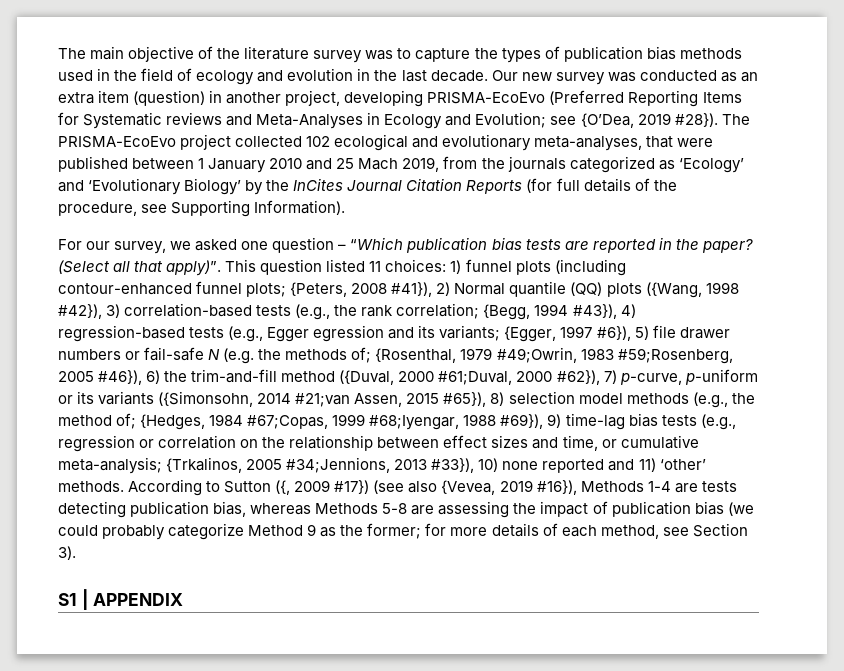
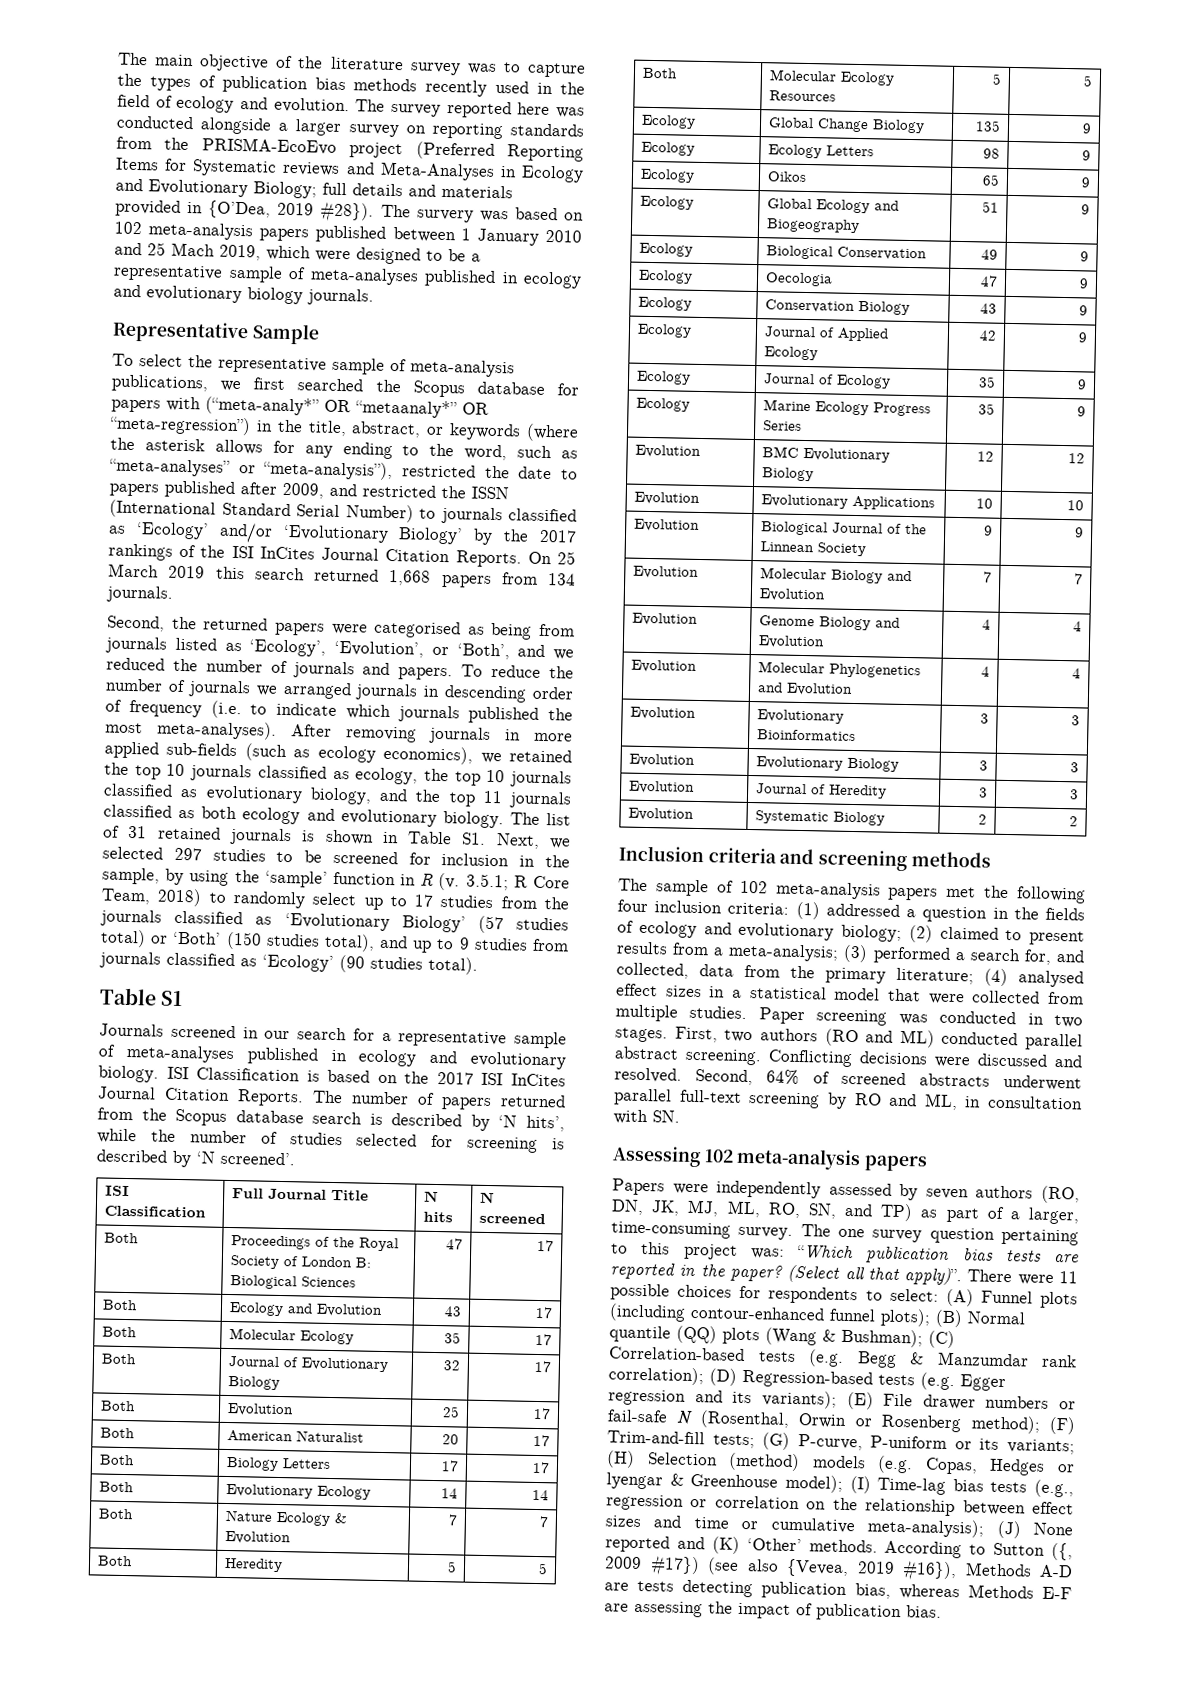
(742, 53) none -> [425,79,488,97] recently
[287,68,758,85] [58,90,546,107] evolution in the last decade. Our new survey was conducted as an extra item (question) in another project, developing PRISMA-EcoEvo -> [273,97,585,119] [116,115,584,140] [116,136,404,159] evolution. The survey reported here was conducted alongside a larger survey on reporting standards from the PRISMA-EcoEvo project
[475,112,750,128] [58,134,714,151] Evolution; see {O’Dea, 2019 #28}). The PRISMA-EcoEvo project collected 102 ecological and evolutionary meta-analyses, that were -> [148,179,513,199] [115,199,584,223] [114,221,310,242] Evolutionary Biology; full details and materials provided in {O’Dea, 2019 #28}). The survery was based on 102 meta-analysis papers
[443,156,744,173] [58,180,84,192] from the journals categorized as ‘Ecology’ and -> [266,245,481,265] [113,264,582,289] [113,284,374,306] [112,320,320,345] [112,353,515,378] [111,374,579,398] [111,396,489,419] [109,415,579,442] [110,437,578,461] [109,458,578,481] [109,480,509,500] [109,499,577,525] [108,522,273,543] which were designed to be a representative sample of meta-analyses published in ecology and evolutionary biology journals. // Representative Sample // To select the representative sample of meta-analysis publications, we first searched the Scopus database for papers with (“meta-analy*” OR “metaanaly*” OR “meta-regression”) in the title, abstract, or keywords (where the asterisk allows for any ending to the word, such as “meta-analyses” or “meta-analysis”), restricted the date to papers published after 2009, and restricted the ISSN (International Standard Serial Number) to journals classified as ‘Ecology’ and/or
[293,178,677,194] [58,200,346,217] [58,237,347,254] InCites Journal Citation Reports (for full details of the procedure, see Supporting Information). // For our survey, we asked one question – -> [538,529,577,543] [108,543,576,568] [108,563,576,588] [106,585,173,603] [107,615,575,640] [105,636,574,660] [106,657,575,681] [105,678,574,703] [105,699,573,724] [105,720,573,744] [104,741,572,765] [104,762,572,788] [103,783,572,809] [103,804,571,829] [103,825,571,849] [102,846,570,868] [102,867,570,891] [101,888,569,910] [100,909,569,934] [100,929,569,953] [99,951,478,975] [99,987,184,1007] [99,1023,567,1049] [98,1044,566,1070] [98,1065,566,1087] [98,1086,566,1111] [97,1107,565,1132] [97,1128,565,1153] [96,1149,295,1168] [105,1185,131,1197] [104,1205,207,1218] [232,1188,370,1201] [424,1190,440,1203] [423,1211,454,1223] [480,1191,496,1204] [479,1212,547,1225] [104,1232,140,1244] [231,1235,400,1252] [230,1255,372,1269] [230,1275,357,1290] [445,1238,463,1250] [536,1239,554,1252] [102,1299,139,1311] [229,1302,384,1317] [443,1306,462,1317] [534,1306,553,1319] [102,1326,138,1338] [229,1328,355,1345] [443,1332,461,1344] [534,1333,552,1346] [101,1353,138,1365] [228,1356,390,1373] [228,1376,281,1391] [442,1360,460,1371] [533,1360,552,1373] [100,1400,137,1412] [227,1403,295,1417] [441,1406,460,1418] [532,1407,551,1420] [100,1427,136,1439] [227,1430,365,1443] [441,1434,459,1445] [532,1434,550,1447] [99,1454,136,1466] [226,1456,332,1472] [440,1460,459,1472] [531,1461,550,1474] [99,1481,135,1493] [226,1483,372,1500] [440,1488,458,1499] [531,1489,549,1501] [98,1508,135,1520] [225,1509,349,1527] [225,1530,292,1545] [447,1514,458,1526] [538,1516,548,1528] [97,1555,134,1567] [224,1557,284,1573] [446,1561,457,1573] [537,1563,548,1575] [642,67,679,79] [769,69,896,86] [769,90,837,102] [991,73,1002,85] [1082,75,1093,87] [641,114,697,129] [768,117,926,134] [974,120,1001,132] [1081,123,1092,134] [641,141,696,156] [768,144,875,159] [982,148,1000,159] [1081,150,1091,161] [640,168,696,183] [767,171,808,182] [981,174,1000,186] [1080,177,1091,188] [640,195,695,210] [767,198,900,214] [766,218,861,234] [981,201,999,213] [1080,204,1090,215] [639,242,694,257] [766,245,928,261] [980,249,998,260] [1079,251,1089,262] [638,269,694,284] [765,272,834,287] [979,275,998,287] [1078,278,1089,289] [638,296,693,311] [765,299,911,316] [979,303,997,314] [1078,305,1088,316] [637,323,693,338] [764,326,890,342] [764,346,819,361] [978,330,997,341] [1077,332,1088,343] [636,370,692,385] [763,373,892,389] [977,376,996,388] [1076,379,1087,390] [636,397,691,412] [763,399,932,417] [763,420,803,431] [977,403,995,415] [1076,406,1086,417] [635,444,702,459] [762,446,891,463] [762,467,815,482] [976,451,994,462] [1067,453,1085,464] [634,491,701,505] [761,494,936,511] [975,498,993,509] [1066,500,1084,511] [634,518,701,532] [761,521,928,536] [760,541,867,557] [983,525,993,536] [1074,527,1084,538] [633,565,700,579] [760,567,913,584] [759,588,827,602] [982,571,992,583] [1073,573,1083,585] [632,612,699,626] [759,615,901,631] [758,635,826,649] [981,619,991,630] [1072,621,1082,632] [631,659,698,673] [758,661,922,679] [758,682,854,696] [980,666,990,677] [1071,668,1081,679] [630,706,697,720] [757,709,845,724] [757,729,857,742] [979,713,989,724] [1070,715,1080,726] [629,753,696,767] [756,756,900,772] [978,760,988,771] [1069,762,1079,773] [629,780,696,794] [756,783,888,799] [978,787,988,798] [1068,789,1079,800] [628,807,695,821] [755,810,886,826] [977,814,987,825] [1068,816,1078,827] [618,845,991,872] [618,878,1086,904] [617,899,1085,923] [617,920,1085,946] [616,941,1085,965] [616,962,1084,988] [616,983,1084,1005] [615,1004,1083,1028] [615,1026,1083,1051] [614,1046,1083,1068] [614,1067,1082,1091] [613,1088,1083,1111] [613,1109,680,1125] [612,1145,929,1172] [612,1178,1080,1204] [611,1199,1080,1225] [611,1221,1079,1246] [611,1241,785,1260] 2017 rankings of the ISI InCites Journal Citation Reports. On 25 March 2019 this search returned 1,668 papers from 134 journals. // Second, the returned papers were categorised as being from journals listed as ‘Ecology’, ‘Evolution’, or ‘Both’, and we reduced the number of journals and papers. To reduce the number of journals we arranged journals in descending order of frequency (i.e. to indicate which journals published the most meta-analyses). After removing journals in more applied sub-fields (such as ecology economics), we retained the top 10 journals classified as ecology, the top 10 journals classified as evolutionary biology, and the top 11 journals classified as both ecology and evolutionary biology. The list of 31 retained journals is shown in Table S1. Next, we selected 297 studies to be screened for inclusion in the sample, by using the ‘sample’ function in R (v. 3.5.1; R Core Team, 2018) to randomly select up to 17 studies from the journals classified as ‘Evolutionary Biology’ (57 studies total) or ‘Both’ (150 studies total), and up to 9 studies from journals classified as ‘Ecology’ (90 studies total). // Table S1 // Journals screened in our search for a representative sample of meta-analyses published in ecology and evolutionary biology. ISI Classification is based on the 2017 ISI InCites Journal Citation Reports. The number of papers returned from the Scopus database search is described by ‘N hits’, while the number of studies selected for screening is described by ‘N screened’. // ISI Classification | Full Journal Title | N hits | N screened // Both | Proceedings of the Royal Society of London B: Biological Sciences | 47 | 17 // Both | Ecology and Evolution | 43 | 17 // Both | Molecular Ecology | 35 | 17 // Both | Journal of Evolutionary Biology | 32 | 17 // Both | Evolution | 25 | 17 // Both | American Naturalist | 20 | 17 // Both | Biology Letters | 17 | 17 // Both | Evolutionary Ecology | 14 | 14 // Both | Nature Ecology & Evolution | 7 | 7 // Both | Heredity | 5 | 5 // Both | Molecular Ecology Resources | 5 | 5 // Ecology | Global Change Biology | 135 | 9 // Ecology | Ecology Letters | 98 | 9 // Ecology | Oikos | 65 | 9 // Ecology | Global Ecology and Biogeography | 51 | 9 // Ecology | Biological Conservation | 49 | 9 // Ecology | Oecologia | 47 | 9 // Ecology | Conservation Biology | 43 | 9 // Ecology | Journal of Applied Ecology | 42 | 9 // Ecology | Journal of Ecology | 35 | 9 // Ecology | Marine Ecology Progress Series | 35 | 9 // Evolution | BMC Evolutionary Biology | 12 | 12 // Evolution | Evolutionary Applications | 10 | 10 // Evolution | Biological Journal of the Linnean Society | 9 | 9 // Evolution | Molecular Biology and Evolution | 7 | 7 // Evolution | Genome Biology and Evolution | 4 | 4 // Evolution | Molecular Phylogenetics and Evolution | 4 | 4 // Evolution | Evolutionary Bioinformatics | 3 | 3 // Evolution | Evolutionary Biology | 3 | 3 // Evolution | Journal of Heredity | 3 | 3 // Evolution | Systematic Biology | 2 | 2 // Inclusion criteria and screening methods // The sample of 102 meta-analysis papers met the following four inclusion criteria: (1) addressed a question in the fields of ecology and evolutionary biology; (2) claimed to present results from a meta-analysis; (3) performed a search for, and collected, data from the primary literature; (4) analysed effect sizes in a statistical model that were collected from multiple studies. Paper screening was conducted in two stages. First, two authors (RO and ML) conducted parallel abstract screening. Conflicting decisions were discussed and resolved. Second, 64% of screened abstracts underwent parallel full-text screening by RO and ML, in consultation with SN. // Assessing 102 meta-analysis papers // Papers were independently assessed by seven authors (RO, DN, JK, MJ, ML, RO, SN, and TP) as part of a larger, time-consuming survey. The one survey question pertaining to this project was:
[225,259,626,276] [58,281,739,298] [58,303,636,320] [58,325,676,342] This question listed 11 choices: 1) funnel plots (including contour-enhanced funnel plots; {Peters, 2008 #41}), 2) Normal quantile (QQ) plots ({Wang, 1998 #42}), 3) correlation-based tests (e.g., the rank correlation; {Begg, 1994 #43}), 4) regression-based tests (e.g., Egger egression and its variants; {Egger, 1997 #6}), 5) file -> [967,1269,1078,1285] [610,1283,1078,1309] [609,1303,1026,1328] [609,1325,955,1349] [609,1346,1077,1368] [608,1366,1006,1392] [608,1389,914,1410] There were 11 possible choices for respondents to select: (A) Funnel plots (including contour-enhanced funnel plots); (B) Normal quantile (QQ) plots (Wang & Bushman); (C) Correlation-based tests (e.g. Begg & Manzumdar rank correlation); (D) Regression-based tests (e.g. Egger regression and its variants); (E) File
[223,347,733,364] [58,369,758,385] [58,391,755,408] [58,413,625,430] (e.g. the methods of; {Rosenthal, 1979 #49;Owrin, 1983 #59;Rosenberg, 2005 #46}), 6) the trim-and-fill method ({Duval, 2000 #61;Duval, 2000 #62}), 7) p-curve, p-uniform or its variants ({Simonsohn, 2014 #21;van Assen, 2015 #65}), 8) selection model methods (e.g., the method of; {Hedges, 1984 #67;Copas, 1999 #68;Iyengar, 1988 #69}), 9) time-lag -> [699,1410,1076,1435] [607,1430,1075,1455] [606,1450,1075,1476] [606,1472,947,1495] (Rosenthal, Orwin or Rosenberg method); (F) Trim-and-fill tests; (G) P-curve, P-uniform or its variants; (H) Selection (method) models (e.g. Copas, Hedges or lyengar & Greenhouse model); (I) Time-lag
[562,435,598,451] time, -> [693,1517,730,1529] time
[58,457,706,474] meta-analysis; {Trkalinos, 2005 #34;Jennions, 2013 #33}), 10) none reported and 11) ‘other’ -> [867,1518,1073,1539] [605,1535,802,1554] meta-analysis); (J) None reported and (K) ‘Other’
[647,481,671,492] 1-4 -> [1039,1564,1073,1578] A-D
[382,503,408,514] 5-8 -> [1042,1586,1072,1600] E-F
[694,501,754,516] [58,523,748,540] [58,546,76,560] [58,589,184,610] bias (we could probably categorize Method 9 as the former; for more details of each method, see Section 3). // S1 | APPENDIX -> [906,1605,942,1618] bias.

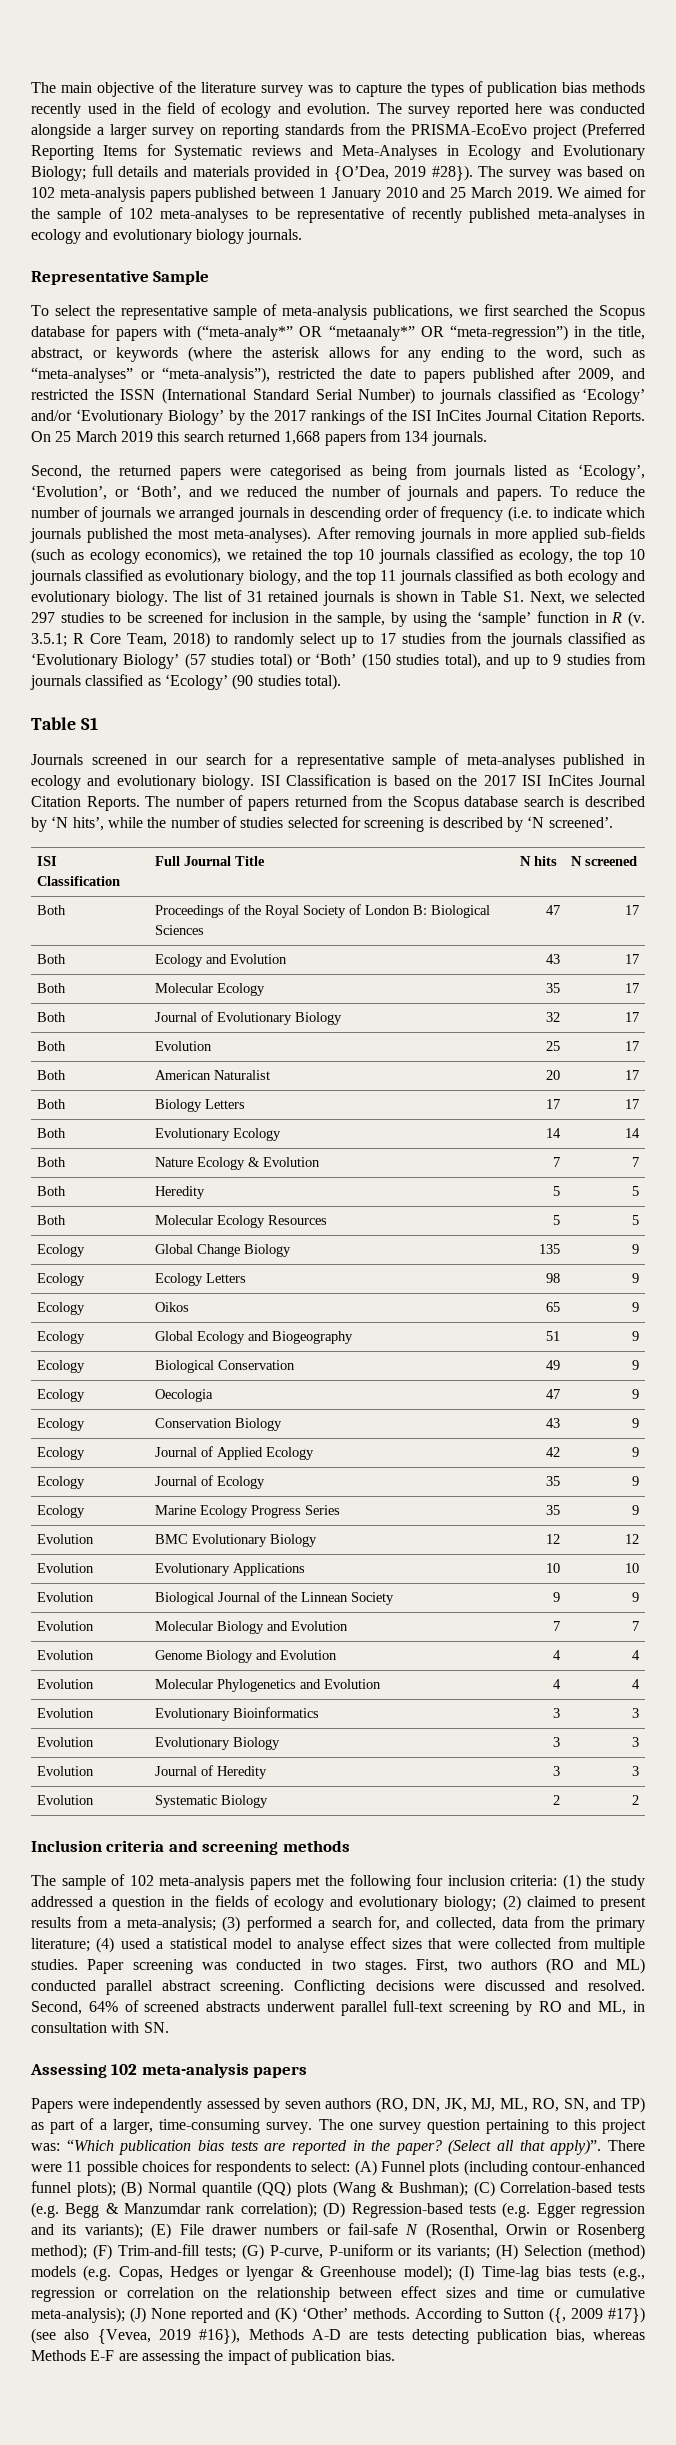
[416,209,474,223] survery -> [509,169,552,181] survey
[171,242,481,265] [113,264,496,287] Mach 2019, which were designed to be a representative sample of meta-analyses published -> [470,186,647,198] [31,207,626,223] March 2019. We aimed for the sample of 102 meta-analyses to be representative of recently published meta-analyses
(820, 910) none -> [586,1875,645,1890] the study
[1018,970,1084,988] [616,983,881,1001] analysed effect sizes in a statistical model -> [120,1937,422,1953] used a statistical model to analyse effect sizes

